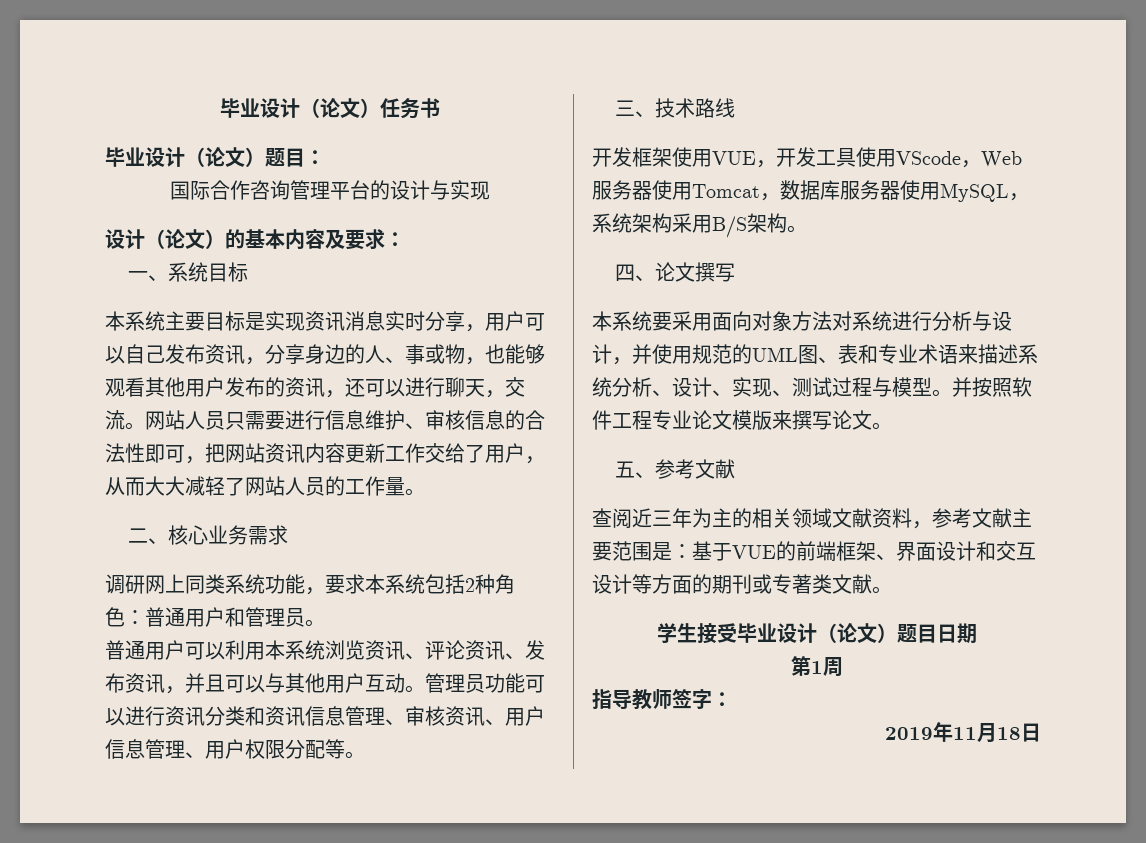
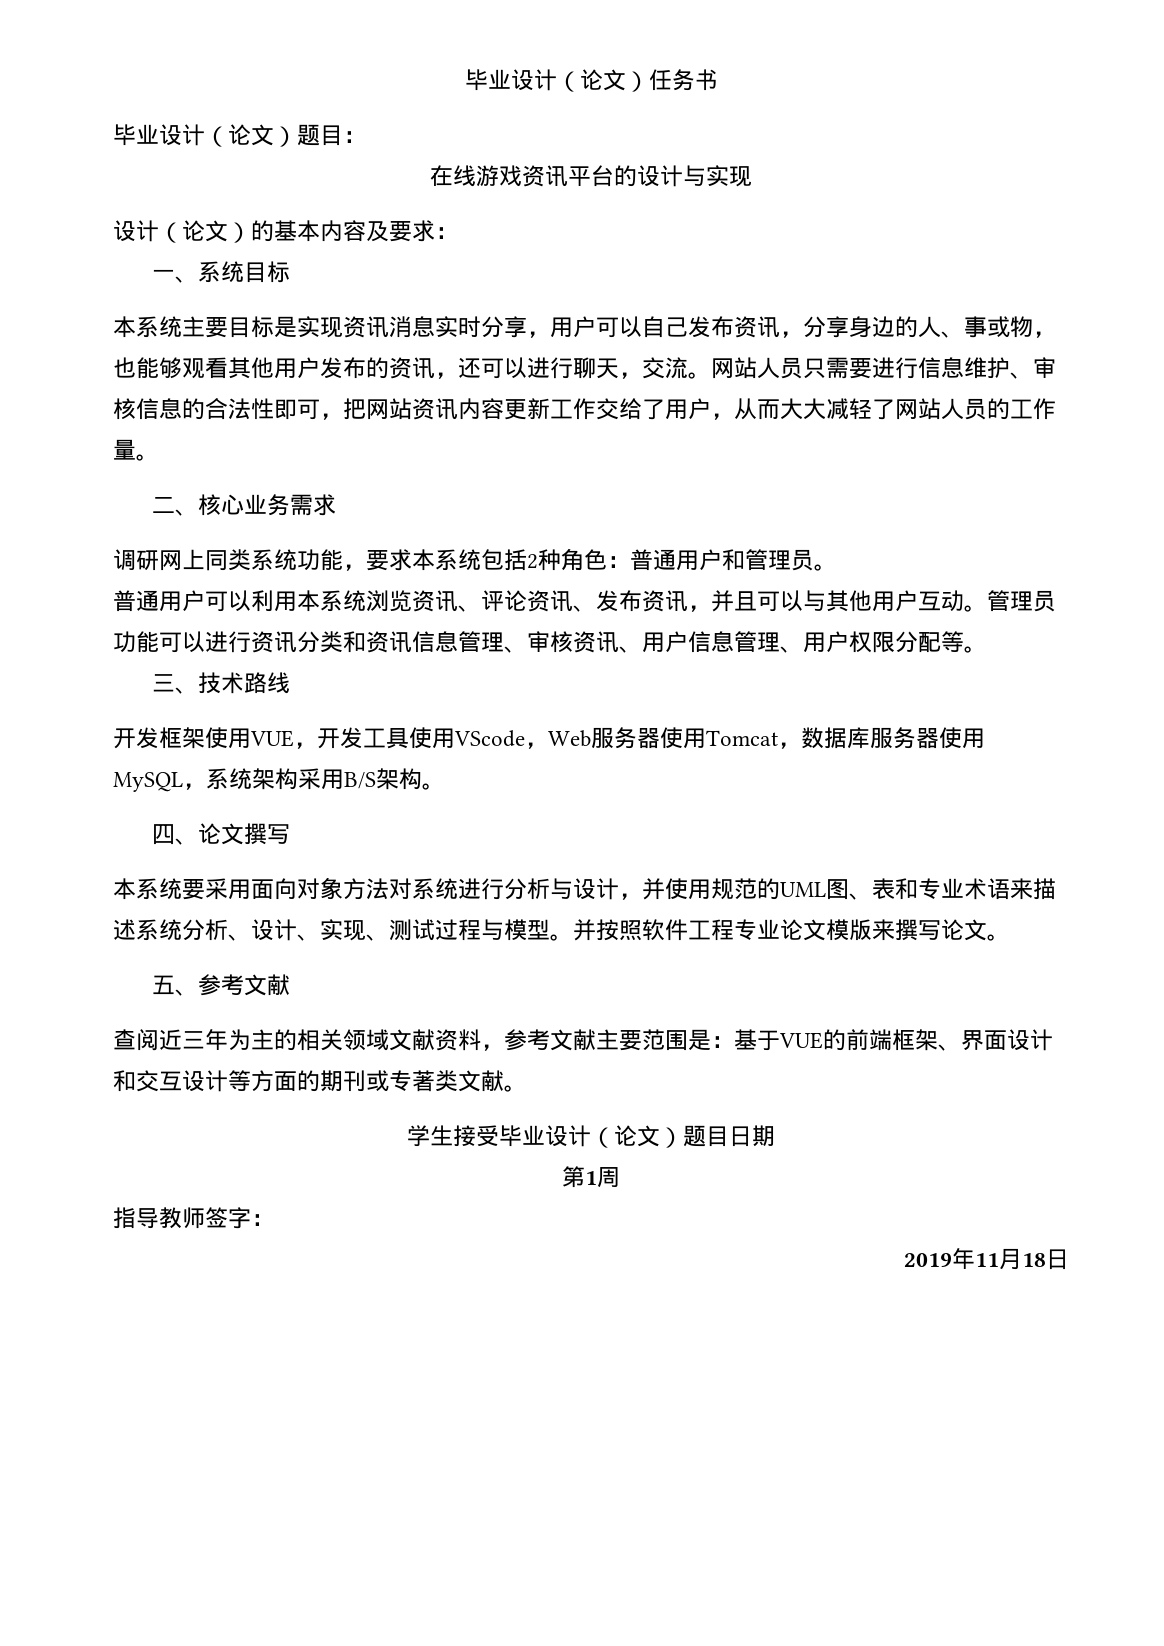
[169,180,330,200] 国际合作咨询管理 -> [430,165,568,187] 在线游戏资讯

